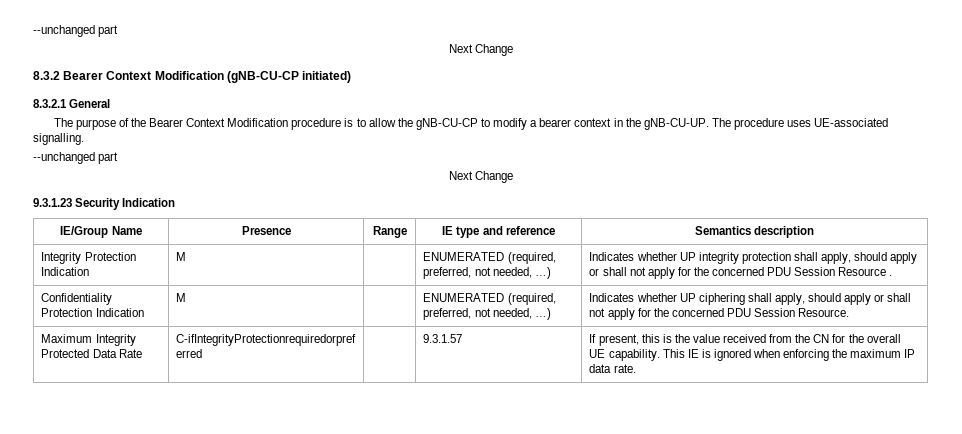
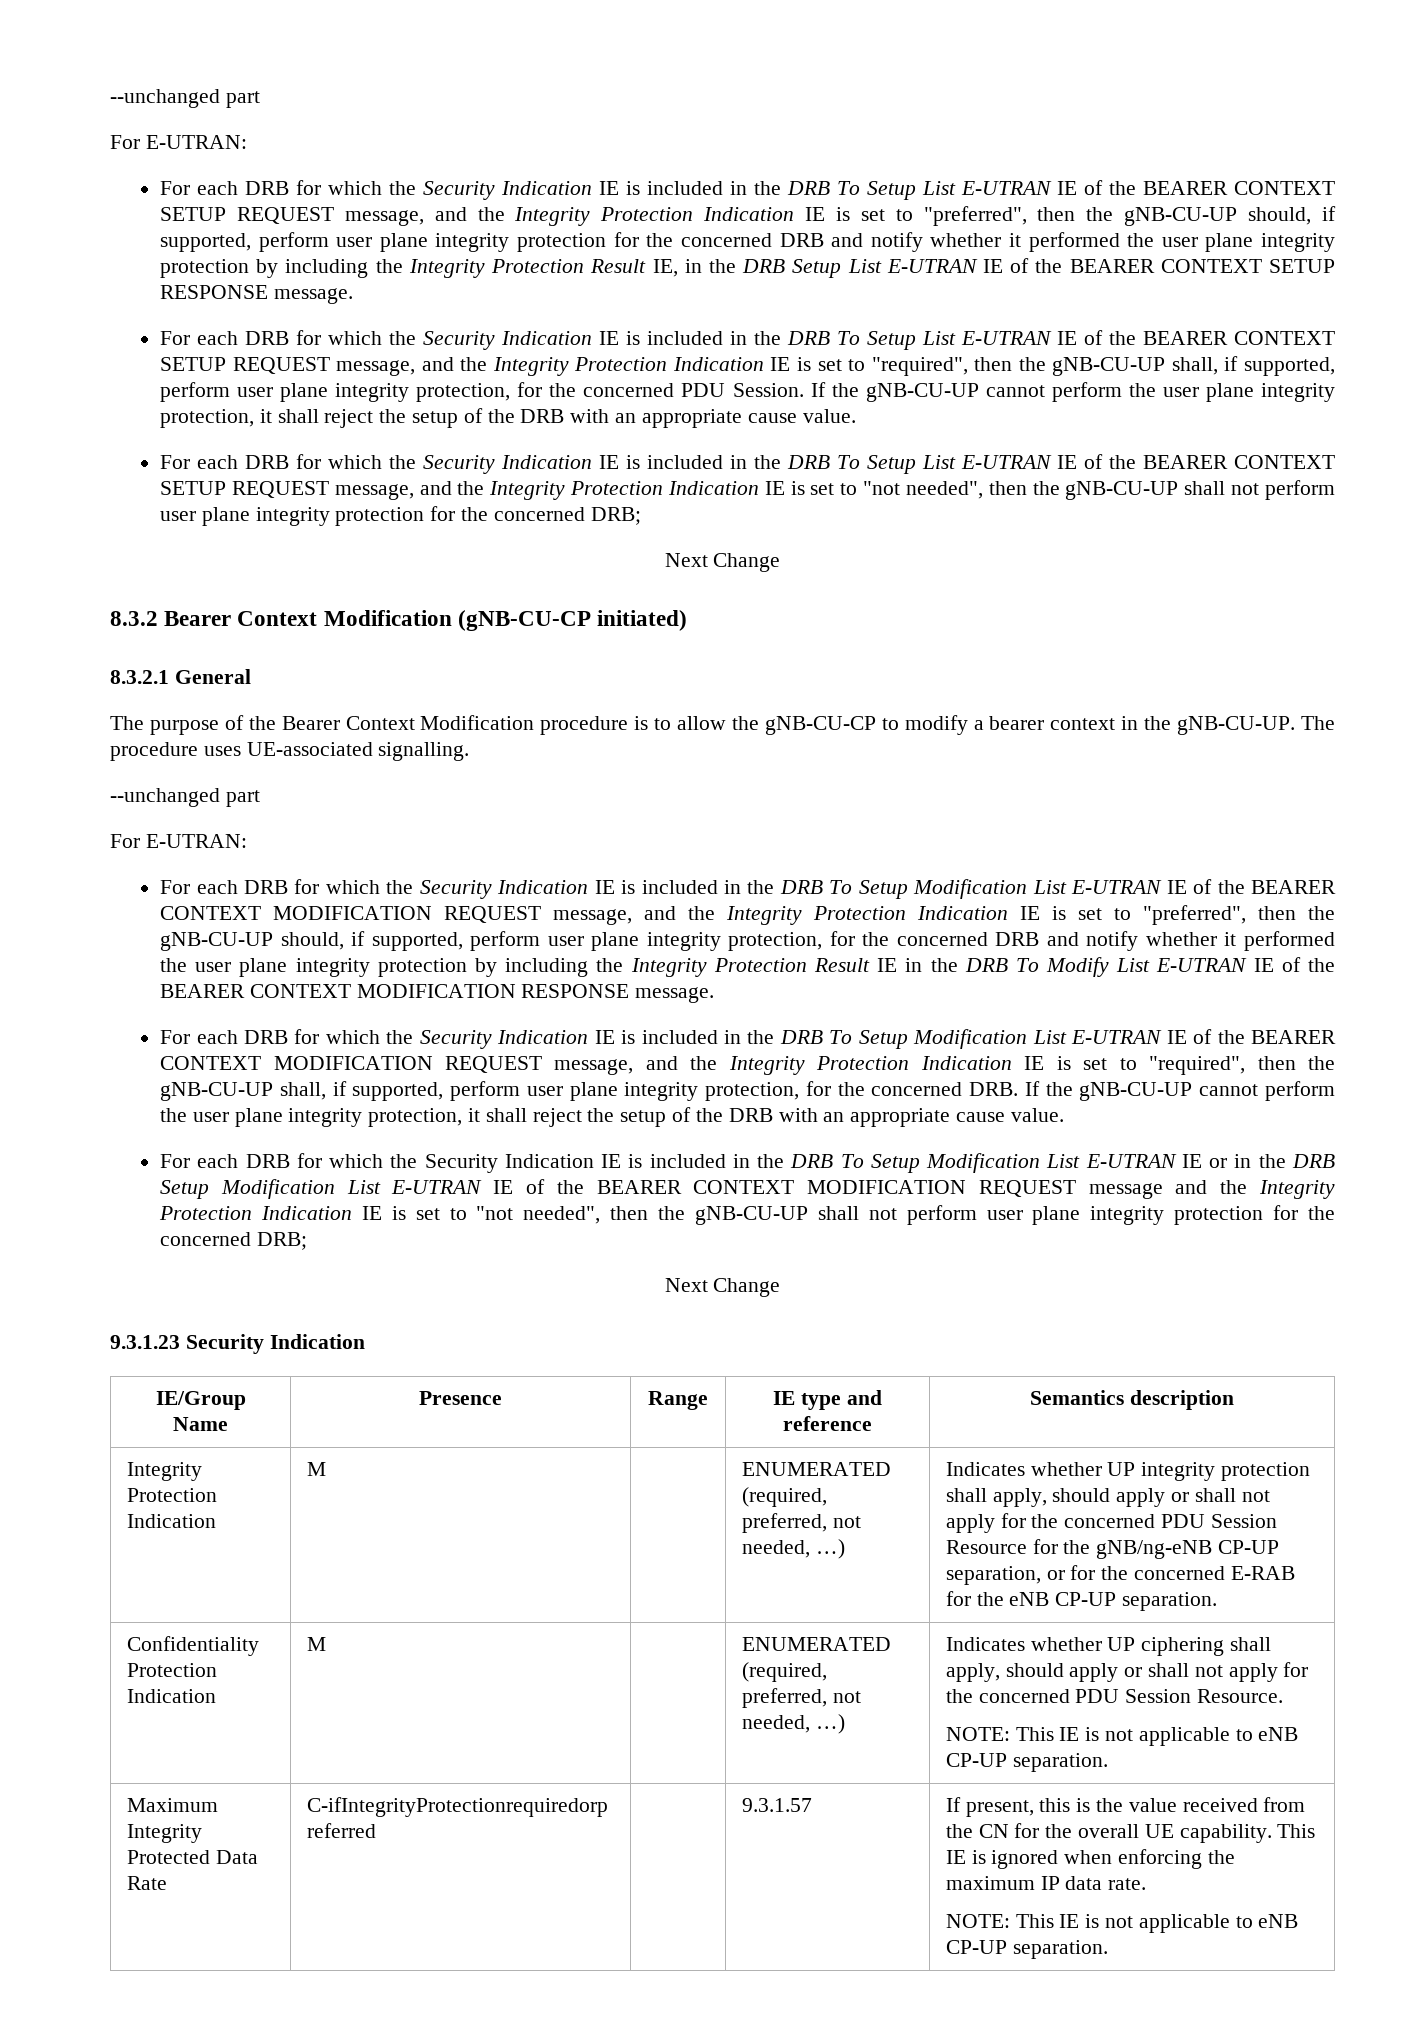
[33,25,119,37] --unchanged part -> [110,89,260,108] [110,135,247,149] [160,180,1335,200] [160,206,1336,226] [160,232,1335,252] [160,258,1335,278] [160,285,353,304] [160,330,1335,350] [160,356,1336,376] [160,382,1336,402] [160,408,856,428] [160,454,1335,474] [160,480,1335,500] [160,506,641,526] --unchanged part // For E-UTRAN: // For each DRB for which the Security Indication IE is included in the DRB To Setup List E-UTRAN IE of the BEARER CONTEXT SETUP REQUEST message, and the Integrity Protection Indication IE is set to "preferred", then the gNB-CU-UP should, if supported, perform user plane integrity protection for the concerned DRB and notify whether it performed the user plane integrity protection by including the Integrity Protection Result IE, in the DRB Setup List E-UTRAN IE of the BEARER CONTEXT SETUP RESPONSE message. // For each DRB for which the Security Indication IE is included in the DRB To Setup List E-UTRAN IE of the BEARER CONTEXT SETUP REQUEST message, and the Integrity Protection Indication IE is set to "required", then the gNB-CU-UP shall, if supported, perform user plane integrity protection, for the concerned PDU Session. If the gNB-CU-UP cannot perform the user plane integrity protection, it shall reject the setup of the DRB with an appropriate cause value. // For each DRB for which the Security Indication IE is included in the DRB To Setup List E-UTRAN IE of the BEARER CONTEXT SETUP REQUEST message, and the Integrity Protection Indication IE is set to "not needed", then the gNB-CU-UP shall not perform user plane integrity protection for the concerned DRB;
(119, 158) none -> [110,834,247,848] [160,879,1336,899] [160,905,1336,925] [160,931,1336,951] [160,957,1336,977] [160,984,715,1003] [160,1029,1336,1049] [160,1056,1336,1075] [160,1081,1335,1101] [160,1107,1064,1127] [160,1153,1336,1173] [160,1179,1336,1199] [159,1205,1335,1225] [160,1232,307,1250] // For E-UTRAN: // For each DRB for which the Security Indication IE is included in the DRB To Setup Modification List E-UTRAN IE of the BEARER CONTEXT MODIFICATION REQUEST message, and the Integrity Protection Indication IE is set to "preferred", then the gNB-CU-UP should, if supported, perform user plane integrity protection, for the concerned DRB and notify whether it performed the user plane integrity protection by including the Integrity Protection Result IE in the DRB To Modify List E-UTRAN IE of the BEARER CONTEXT MODIFICATION RESPONSE message. // For each DRB for which the Security Indication IE is included in the DRB To Setup Modification List E-UTRAN IE of the BEARER CONTEXT MODIFICATION REQUEST message, and the Integrity Protection Indication IE is set to "required", then the gNB-CU-UP shall, if supported, perform user plane integrity protection, for the concerned DRB. If the gNB-CU-UP cannot perform the user plane integrity protection, it shall reject the setup of the DRB with an appropriate cause value. // For each DRB for which the Security Indication IE is included in the DRB To Setup Modification List E-UTRAN IE or in the DRB Setup Modification List E-UTRAN IE of the BEARER CONTEXT MODIFICATION REQUEST message and the Integrity Protection Indication IE is set to "not needed", then the gNB-CU-UP shall not perform user plane integrity protection for the concerned DRB;
[889,275,893,276] . -> [1032,1539,1280,1559] [945,1565,1295,1585] [945,1591,1218,1611] for the gNB/ng-eNB CP-UP separation, or for the concerned E-RAB for the eNB CP-UP separation.
(850, 312) none -> [945,1727,1299,1746] [945,1753,1108,1772] // NOTE: This IE is not applicable to eNB CP-UP separation.
(636, 368) none -> [945,1914,1299,1933] [945,1940,1108,1959] // NOTE: This IE is not applicable to eNB CP-UP separation.

